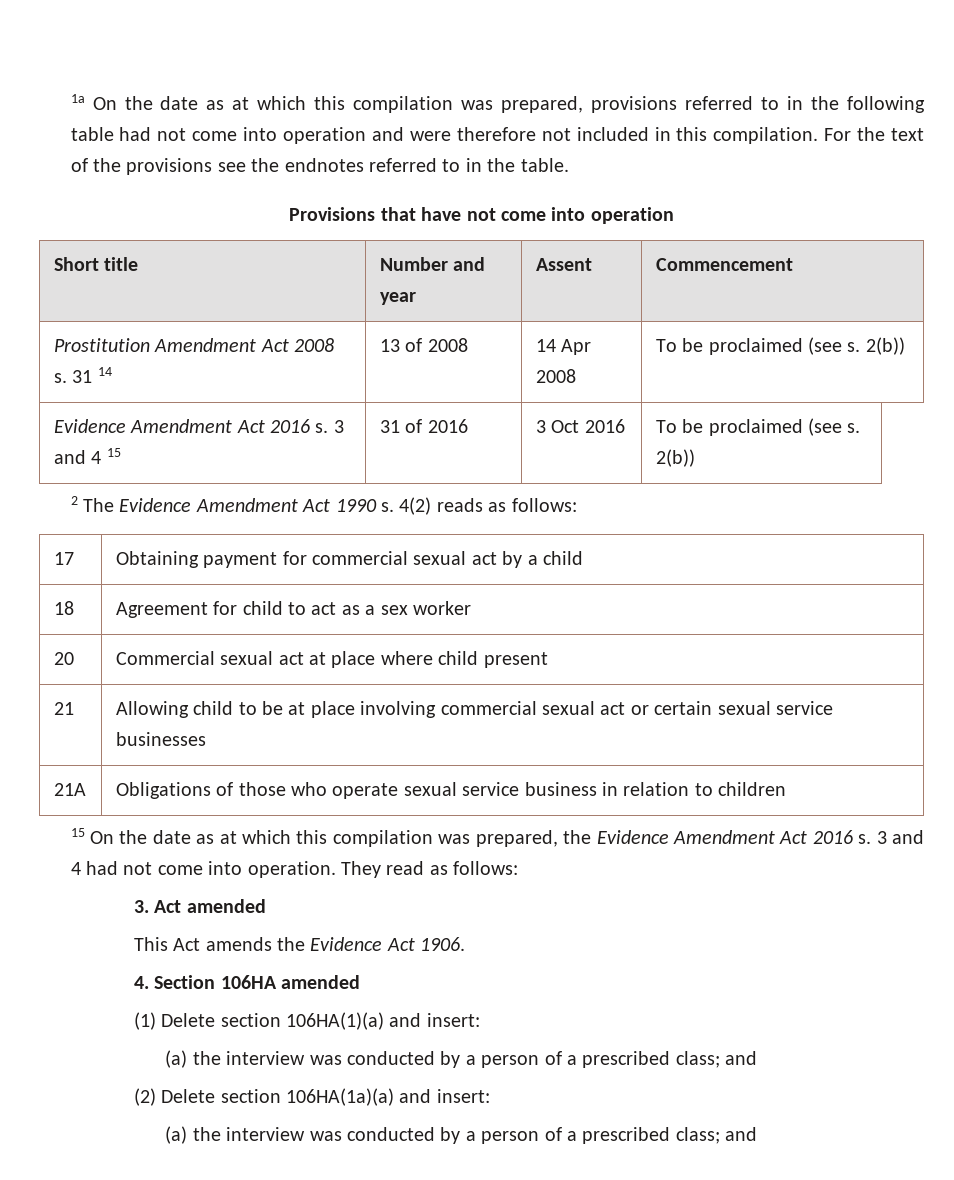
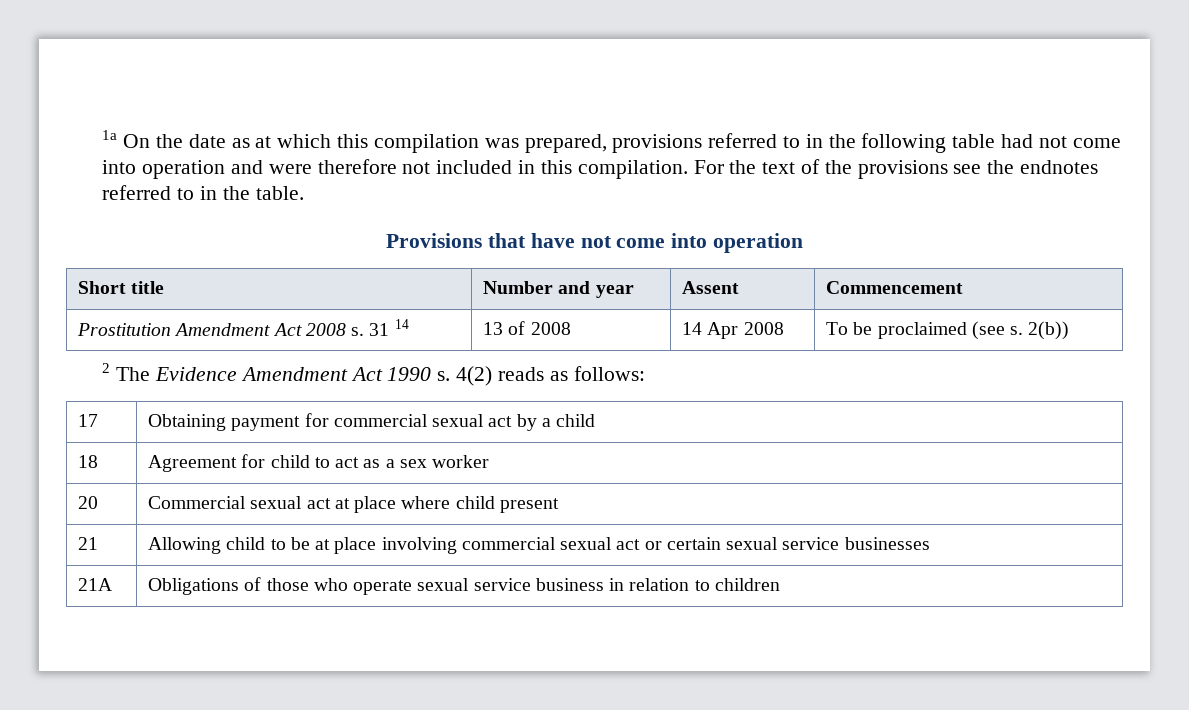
[53,419,344,433] [53,448,121,464] [379,419,468,433] [535,419,625,433] [655,418,861,436] [655,449,695,467] // Evidence Amendment Act 2016 s. 3 and 4 15 | 31 of 2016 | 3 Oct 2016 | To be proclaimed (see s. 2(b)) -> (1070, 330) none
[70,828,925,847] [70,861,519,878] [133,899,266,913] [133,937,466,951] [133,975,360,989] [133,1012,480,1030] [165,1050,758,1068] [133,1088,490,1106] [165,1126,758,1144] // 15 On the date as at which this compilation was prepared, the Evidence Amendment Act 2016 s. 3 and 4 had not come into operation. They read as follows: // 3. Act amended // This Act amends the Evidence Act 1906. // 4. Section 106HA amended // (1) Delete section 106HA(1)(a) and insert: // (a) the interview was conducted by a person of a prescribed class; and // (2) Delete section 106HA(1a)(a) and insert: // (a) the interview was conducted by a person of a prescribed class; and -> (780, 584) none

